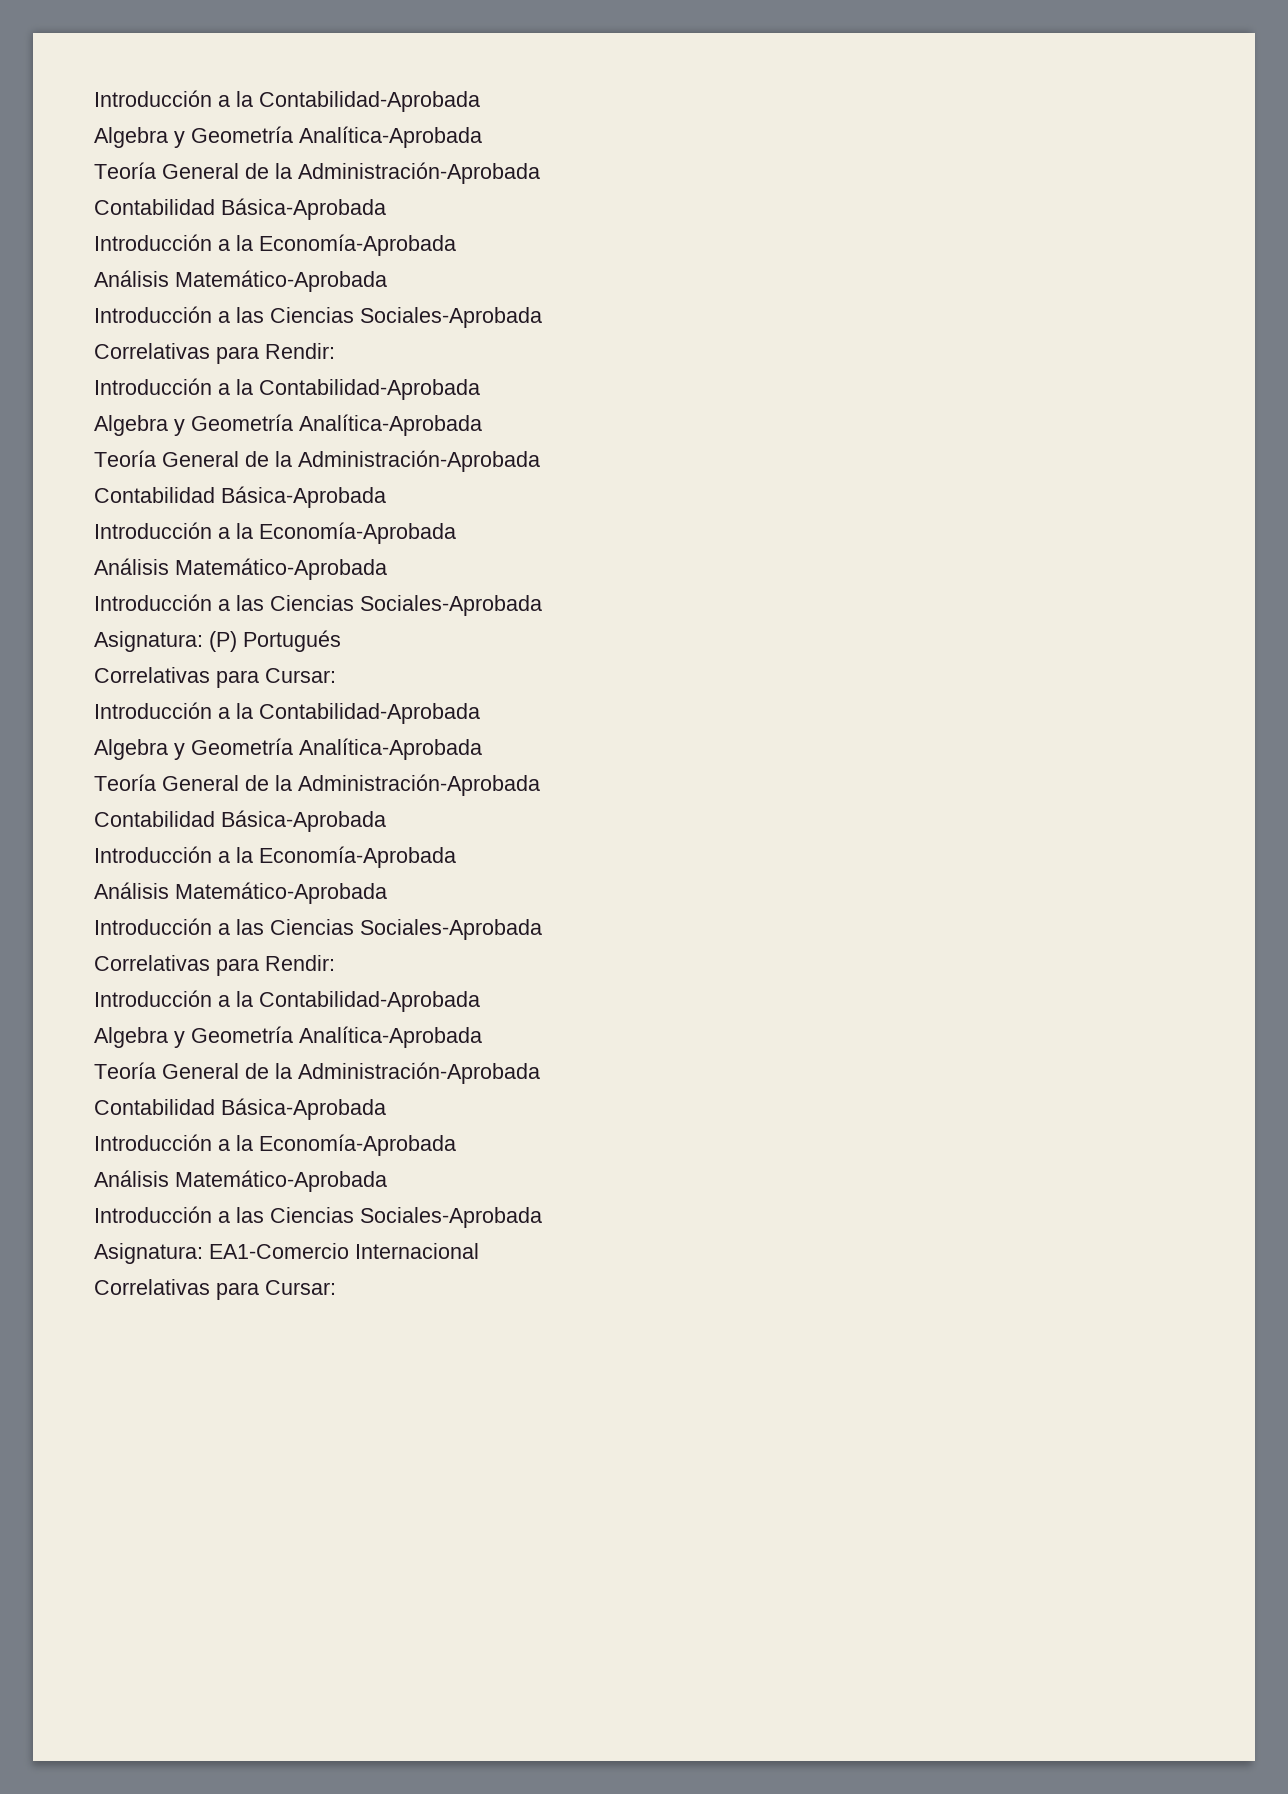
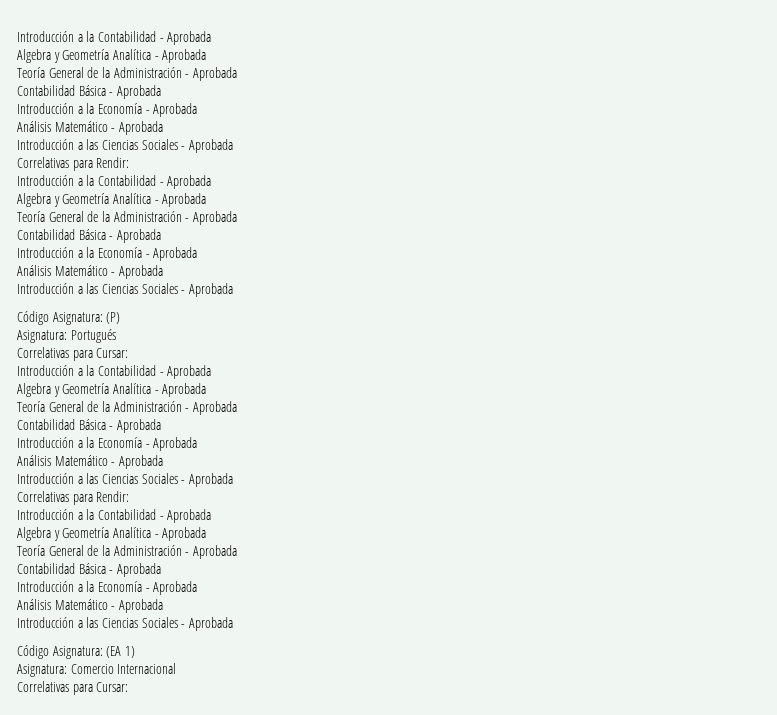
[94,90,480,112] [94,126,482,148] [94,162,540,184] [94,198,386,220] [94,234,456,256] [94,270,387,292] [94,306,542,328] [94,343,335,364] [94,378,480,400] [94,414,482,436] [94,450,540,472] [94,486,386,508] [94,522,456,544] [94,558,387,580] [94,594,542,616] [94,631,237,652] Introducción a la Contabilidad-Aprobada // Algebra y Geometría Analítica-Aprobada // Teoría General de la Administración-Aprobada // Contabilidad Básica-Aprobada // Introducción a la Economía-Aprobada // Análisis Matemático-Aprobada // Introducción a las Ciencias Sociales-Aprobada // Correlativas para Rendir: // Introducción a la Contabilidad-Aprobada // Algebra y Geometría Analítica-Aprobada // Teoría General de la Administración-Aprobada // Contabilidad Básica-Aprobada // Introducción a la Economía-Aprobada // Análisis Matemático-Aprobada // Introducción a las Ciencias Sociales-Aprobada // Asignatura: (P) -> [17,31,212,45] [17,49,207,63] [17,67,237,81] [17,85,161,99] [17,103,198,117] [17,121,163,135] [17,139,233,153] [17,157,130,171] [17,175,212,189] [17,193,207,207] [17,211,237,225] [17,229,161,243] [17,247,198,261] [17,265,163,279] [17,283,233,297] [17,311,121,325] [17,330,67,343] Introducción a la Contabilidad - Aprobada // Algebra y Geometría Analítica - Aprobada // Teoría General de la Administración - Aprobada // Contabilidad Básica - Aprobada // Introducción a la Economía - Aprobada // Análisis Matemático - Aprobada // Introducción a las Ciencias Sociales - Aprobada // Correlativas para Rendir: // Introducción a la Contabilidad - Aprobada // Algebra y Geometría Analítica - Aprobada // Teoría General de la Administración - Aprobada // Contabilidad Básica - Aprobada // Introducción a la Economía - Aprobada // Análisis Matemático - Aprobada // Introducción a las Ciencias Sociales - Aprobada // Código Asignatura: (P) // Asignatura:
[259,703,480,724] [94,738,482,760] [94,774,540,796] [94,810,386,832] [94,846,456,868] [94,882,387,904] [94,918,542,940] [94,955,335,976] [94,990,480,1012] [94,1026,482,1048] [94,1062,540,1084] [94,1098,386,1120] [94,1134,456,1156] [94,1170,387,1192] [94,1206,542,1228] [94,1243,349,1264] Contabilidad-Aprobada // Algebra y Geometría Analítica-Aprobada // Teoría General de la Administración-Aprobada // Contabilidad Básica-Aprobada // Introducción a la Economía-Aprobada // Análisis Matemático-Aprobada // Introducción a las Ciencias Sociales-Aprobada // Correlativas para Rendir: // Introducción a la Contabilidad-Aprobada // Algebra y Geometría Analítica-Aprobada // Teoría General de la Administración-Aprobada // Contabilidad Básica-Aprobada // Introducción a la Economía-Aprobada // Análisis Matemático-Aprobada // Introducción a las Ciencias Sociales-Aprobada // Asignatura: EA1-Comercio -> [97,365,212,379] [17,383,207,397] [17,401,237,415] [17,419,161,433] [17,437,198,451] [17,455,163,469] [17,473,233,487] [17,491,130,505] [17,509,212,523] [17,527,207,541] [17,545,237,559] [17,563,161,577] [17,581,198,595] [17,599,163,613] [17,617,233,631] [17,645,135,659] [17,664,114,677] Contabilidad - Aprobada // Algebra y Geometría Analítica - Aprobada // Teoría General de la Administración - Aprobada // Contabilidad Básica - Aprobada // Introducción a la Economía - Aprobada // Análisis Matemático - Aprobada // Introducción a las Ciencias Sociales - Aprobada // Correlativas para Rendir: // Introducción a la Contabilidad - Aprobada // Algebra y Geometría Analítica - Aprobada // Teoría General de la Administración - Aprobada // Contabilidad Básica - Aprobada // Introducción a la Economía - Aprobada // Análisis Matemático - Aprobada // Introducción a las Ciencias Sociales - Aprobada // Código Asignatura: (EA 1) // Asignatura: Comercio

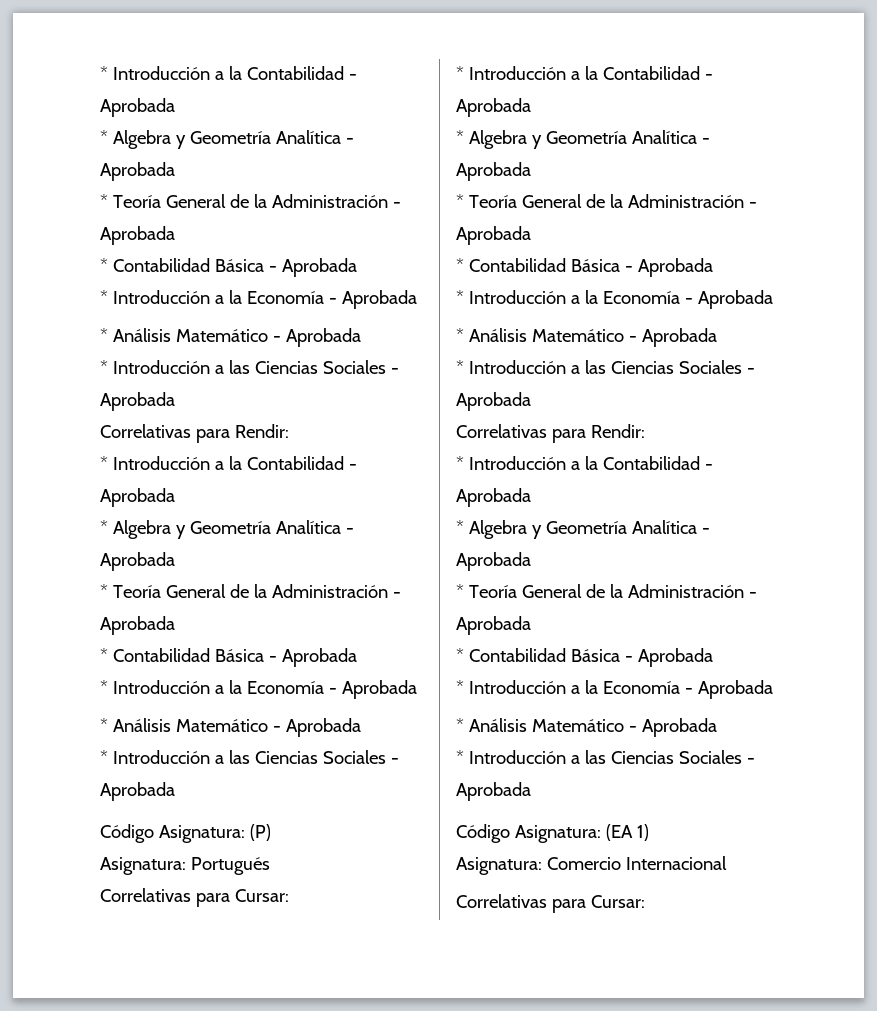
[17,31,212,45] [17,49,207,63] [17,67,237,81] [17,85,161,99] [17,103,198,117] [17,121,163,135] Introducción a la Contabilidad - Aprobada // Algebra y Geometría Analítica - Aprobada // Teoría General de la Administración - Aprobada // Contabilidad Básica - Aprobada // Introducción a la Economía - Aprobada // Análisis Matemático - Aprobada // -> [100,66,357,80] [100,98,175,117] [100,130,354,149] [100,162,175,181] [100,194,401,208] [100,226,175,245] [100,258,357,277] [100,290,417,309] [100,328,361,347] [100,360,108,374] * Introducción a la Contabilidad - Aprobada // * Algebra y Geometría Analítica - Aprobada // * Teoría General de la Administración - Aprobada // * Contabilidad Básica - Aprobada // * Introducción a la Economía - Aprobada // * Análisis Matemático - Aprobada // *
[17,175,212,189] [17,193,207,207] [17,211,237,225] [17,229,161,243] [17,247,198,261] [17,265,163,279] Introducción a la Contabilidad - Aprobada // Algebra y Geometría Analítica - Aprobada // Teoría General de la Administración - Aprobada // Contabilidad Básica - Aprobada // Introducción a la Economía - Aprobada // Análisis Matemático - Aprobada // -> [100,456,357,470] [100,488,175,507] [100,520,354,539] [100,552,175,571] [100,584,401,598] [100,616,175,635] [100,648,357,667] [100,680,417,699] [100,718,361,737] [100,750,108,764] * Introducción a la Contabilidad - Aprobada // * Algebra y Geometría Analítica - Aprobada // * Teoría General de la Administración - Aprobada // * Contabilidad Básica - Aprobada // * Introducción a la Economía - Aprobada // * Análisis Matemático - Aprobada // *
[17,365,212,379] [17,383,207,397] [17,401,237,415] [17,419,161,433] [17,437,198,451] [17,455,163,469] Introducción a la Contabilidad - Aprobada // Algebra y Geometría Analítica - Aprobada // Teoría General de la Administración - Aprobada // Contabilidad Básica - Aprobada // Introducción a la Economía - Aprobada // Análisis Matemático - Aprobada // -> [456,66,713,80] [456,98,531,117] [456,130,710,149] [456,162,531,181] [456,194,757,208] [456,226,531,245] [456,258,713,277] [456,290,773,309] [456,328,717,347] [456,360,464,374] * Introducción a la Contabilidad - Aprobada // * Algebra y Geometría Analítica - Aprobada // * Teoría General de la Administración - Aprobada // * Contabilidad Básica - Aprobada // * Introducción a la Economía - Aprobada // * Análisis Matemático - Aprobada // *
[17,509,212,523] [17,527,207,541] [17,545,237,559] [17,563,161,577] [17,581,198,595] [17,599,163,613] Introducción a la Contabilidad - Aprobada // Algebra y Geometría Analítica - Aprobada // Teoría General de la Administración - Aprobada // Contabilidad Básica - Aprobada // Introducción a la Economía - Aprobada // Análisis Matemático - Aprobada // -> [456,456,713,470] [456,488,531,507] [456,520,710,539] [456,552,531,571] [456,584,757,598] [456,616,531,635] [456,648,713,667] [456,680,773,699] [456,718,717,737] [456,750,464,764] * Introducción a la Contabilidad - Aprobada // * Algebra y Geometría Analítica - Aprobada // * Teoría General de la Administración - Aprobada // * Contabilidad Básica - Aprobada // * Introducción a la Economía - Aprobada // * Análisis Matemático - Aprobada // *

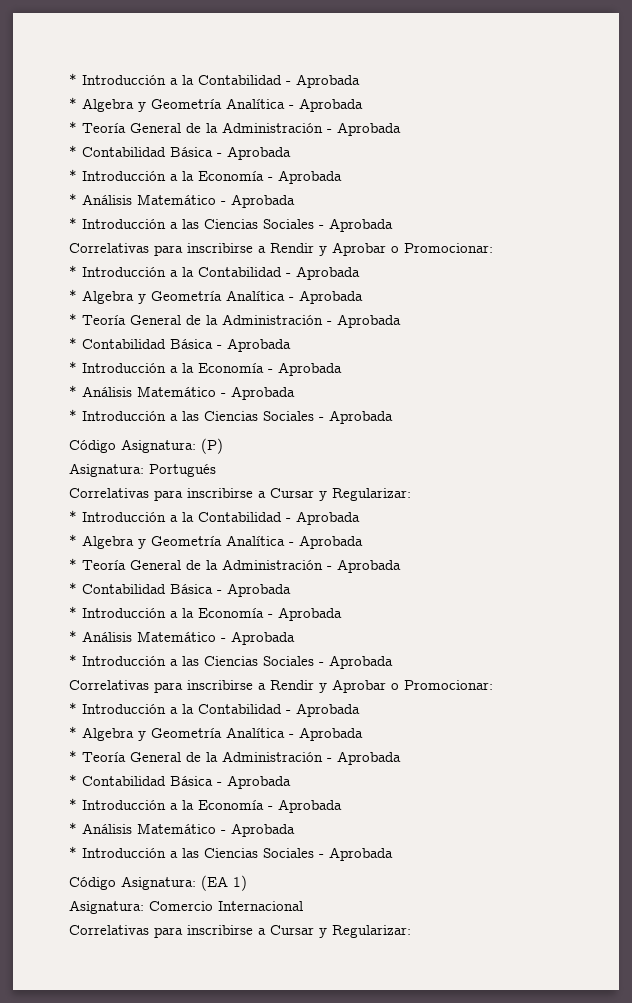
[234,424,289,438] Rendir: -> [187,242,493,256] inscribirse a Rendir y Aprobar o Promocionar:
[234,889,289,902] Cursar: -> [187,488,411,501] inscribirse a Cursar y Regularizar:
[590,424,645,438] Rendir: -> [187,679,493,693] inscribirse a Rendir y Aprobar o Promocionar:
[590,895,645,908] Cursar: -> [187,925,411,938] inscribirse a Cursar y Regularizar:

